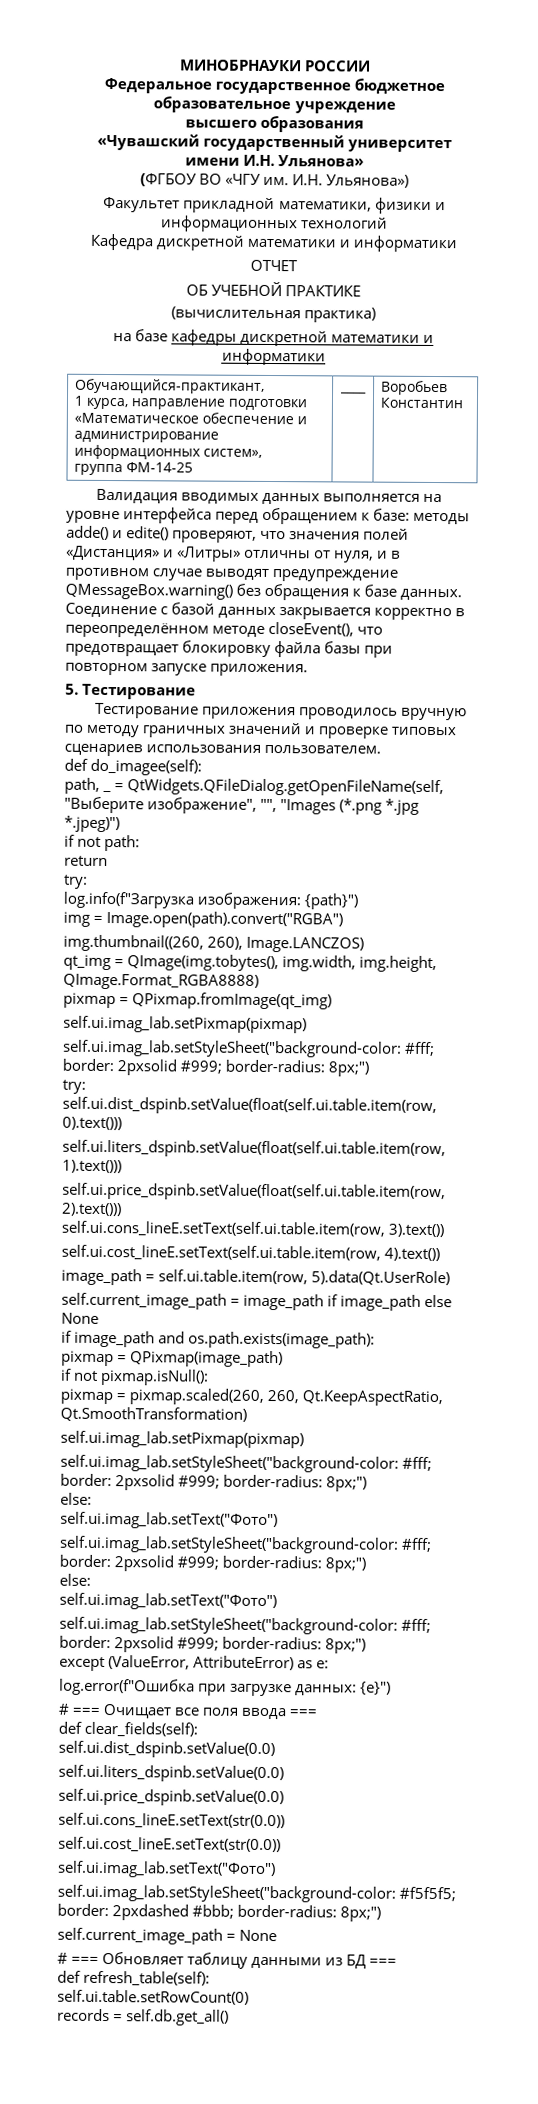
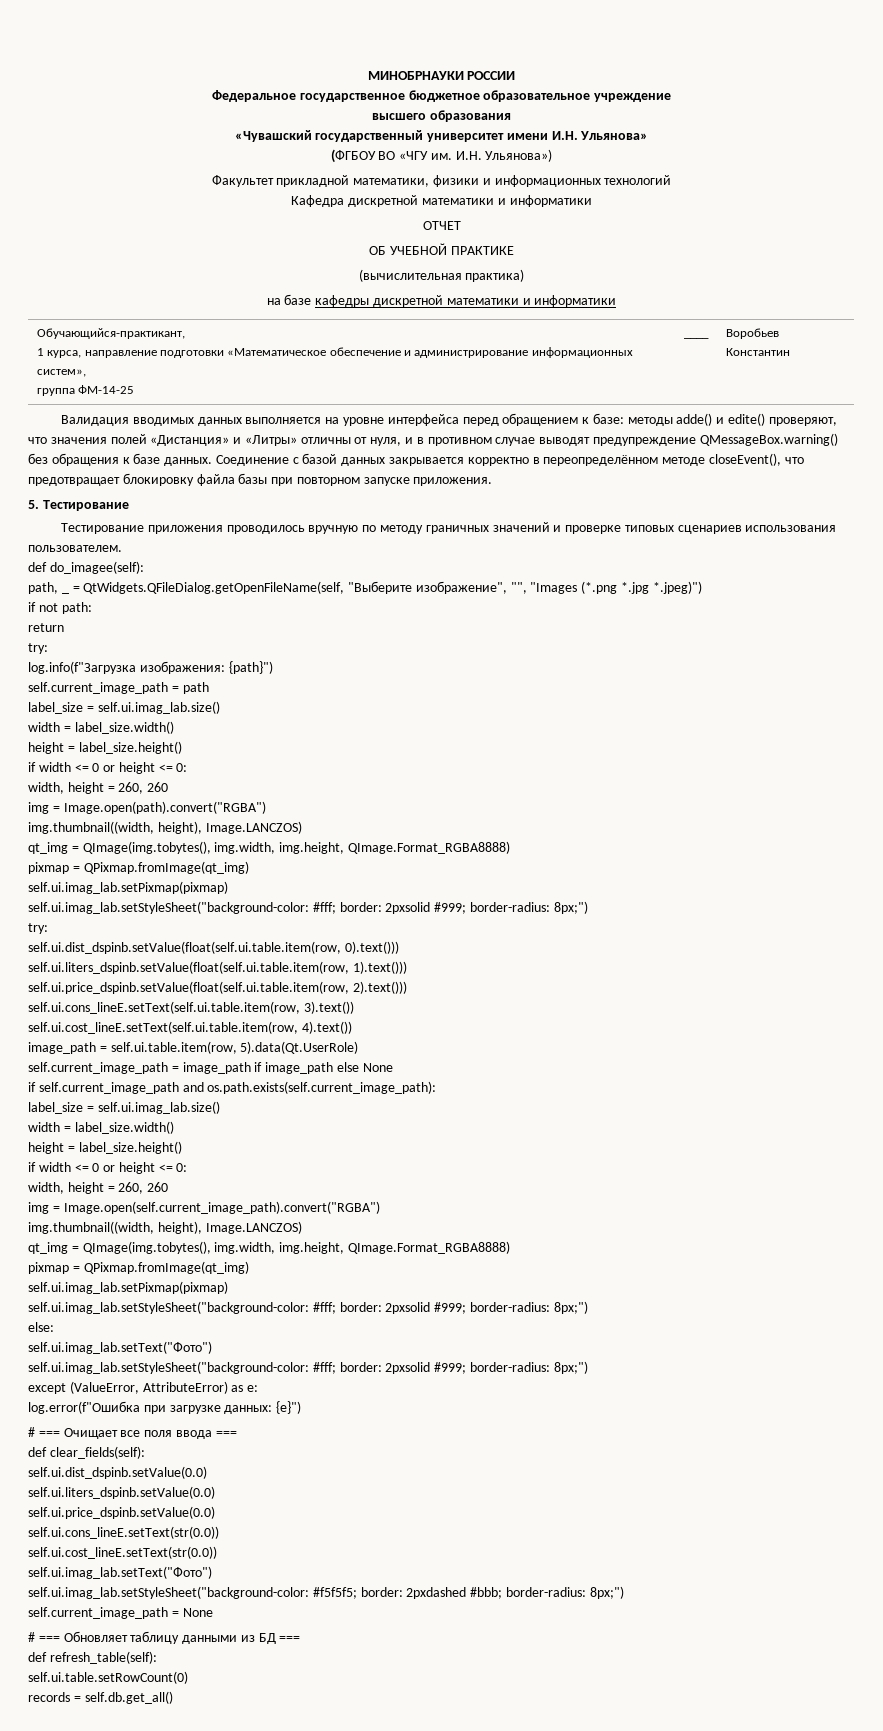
(359, 901) none -> [28,682,209,694] [28,701,220,714] [28,721,174,734] [28,741,182,754] [28,762,188,774] [28,782,169,794] // self.current_image_path = path // label_size = self.ui.imag_lab.size() // width = label_size.width() // height = label_size.height() // if width <= 0 or height <= 0: // width, height = 260, 260
[63,934,244,952] img.thumbnail((260, 260), -> [28,821,202,834] img.thumbnail((width, height),
[74,1330,376,1349] [61,1350,284,1368] [60,1368,210,1386] [60,1388,444,1407] [60,1406,247,1422] image_path and os.path.exists(image_path): // pixmap = QPixmap(image_path) // if not pixmap.isNull(): // pixmap = pixmap.scaled(260, 260, Qt.KeepAspectRatio, Qt.SmoothTransformation) -> [38,1081,437,1094] [28,1101,220,1114] [28,1121,174,1134] [28,1141,182,1154] [28,1162,188,1174] [28,1182,169,1194] [28,1201,380,1214] [28,1221,302,1234] [28,1241,510,1254] [28,1261,249,1274] self.current_image_path and os.path.exists(self.current_image_path): // label_size = self.ui.imag_lab.size() // width = label_size.width() // height = label_size.height() // if width <= 0 or height <= 0: // width, height = 260, 260 // img = Image.open(self.current_image_path).convert("RGBA") // img.thumbnail((width, height), Image.LANCZOS) // qt_img = QImage(img.tobytes(), img.width, img.height, QImage.Format_RGBA8888) // pixmap = QPixmap.fromImage(qt_img)
[59,1573,91,1586] [59,1592,277,1611] [59,1616,432,1635] [59,1635,367,1654] // else: // self.ui.imag_lab.setText("Фото") // self.ui.imag_lab.setStyleSheet("background-color: #fff; border: 2pxsolid #999; border-radius: 8px;") -> (588, 1367) none

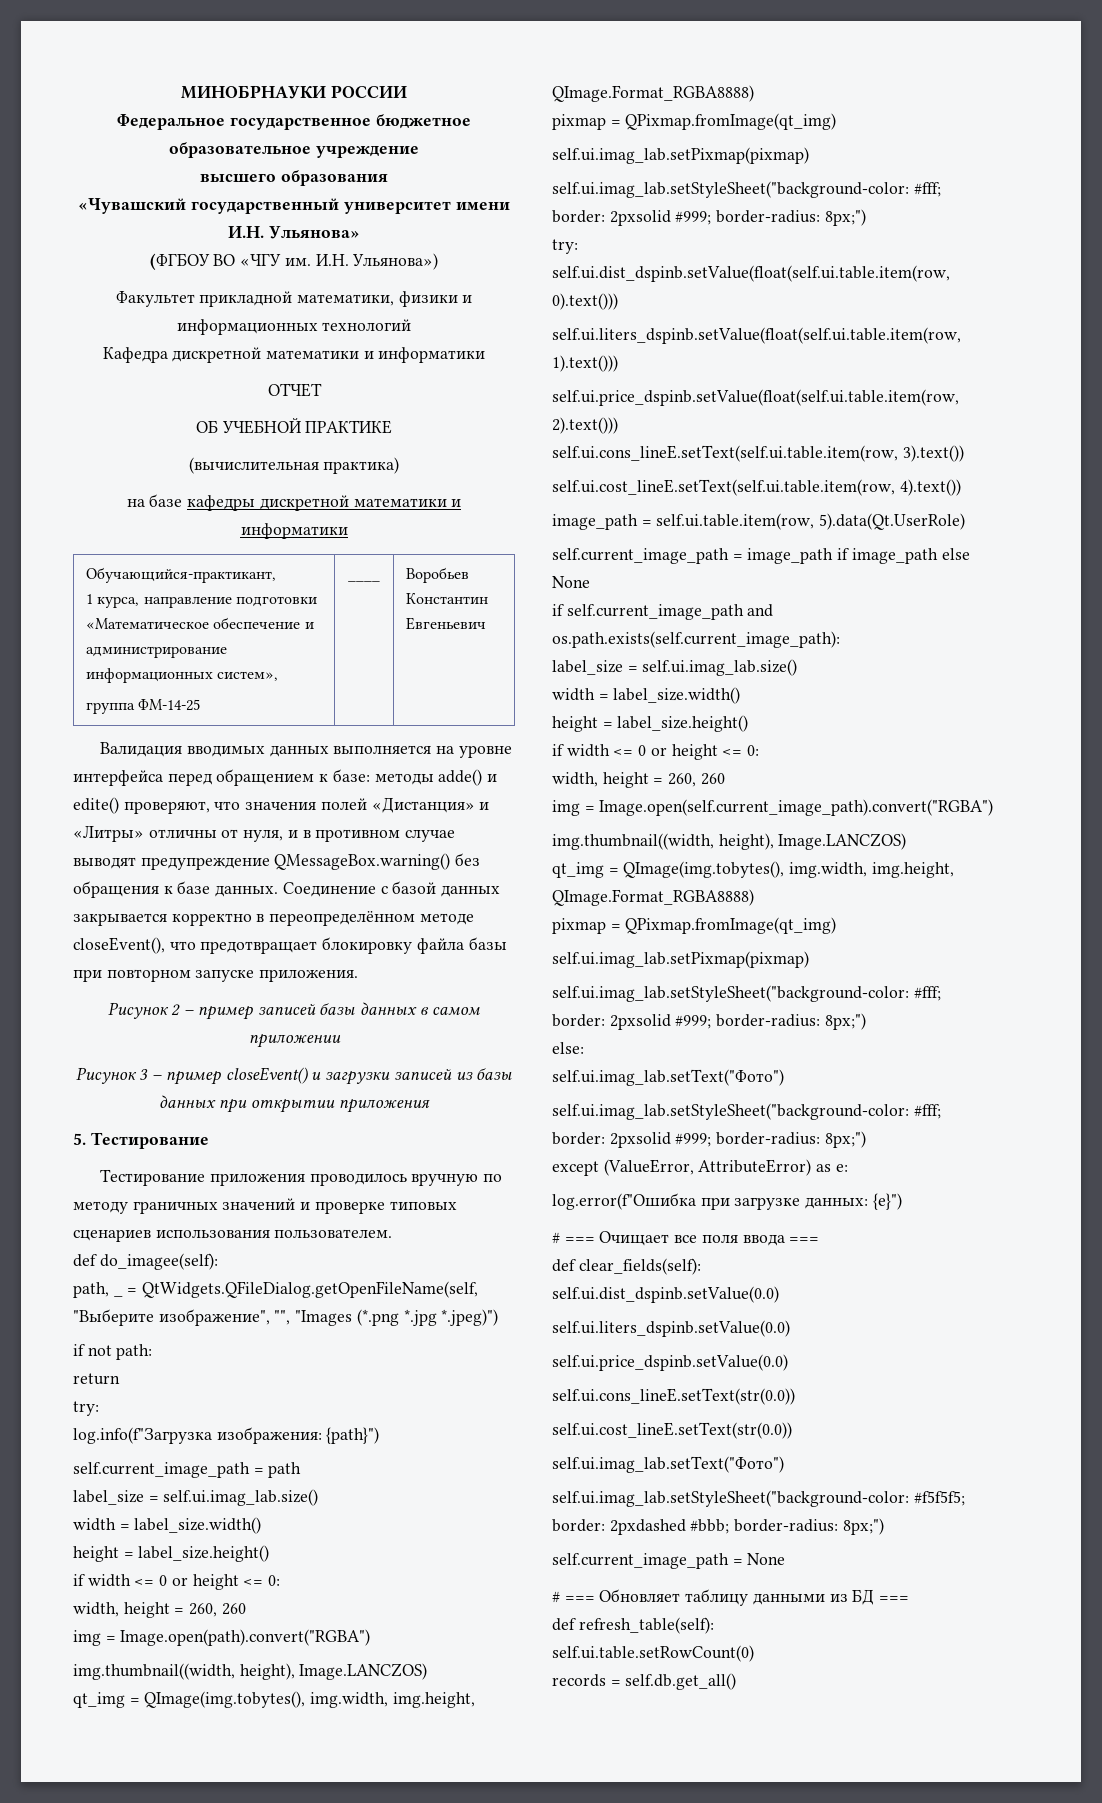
(790, 352) none -> [405,617,486,630] Евгеньевич
(493, 481) none -> [107,1002,481,1020] [248,1034,341,1048] [75,1067,513,1085] [159,1095,430,1113] // Рисунок 2 – пример записей базы данных в самом приложении // Рисунок 3 – пример closeEvent() и загрузки записей из базы данных при открытии приложения

